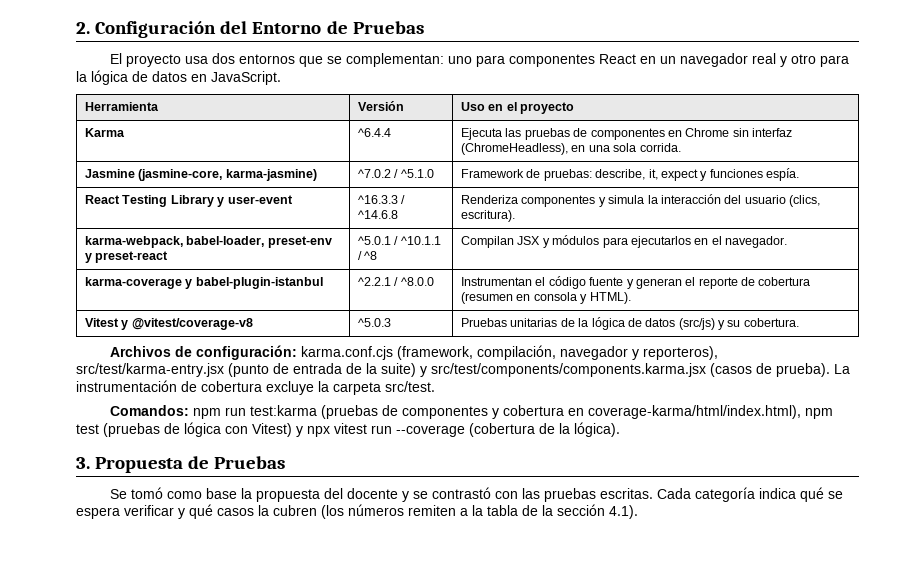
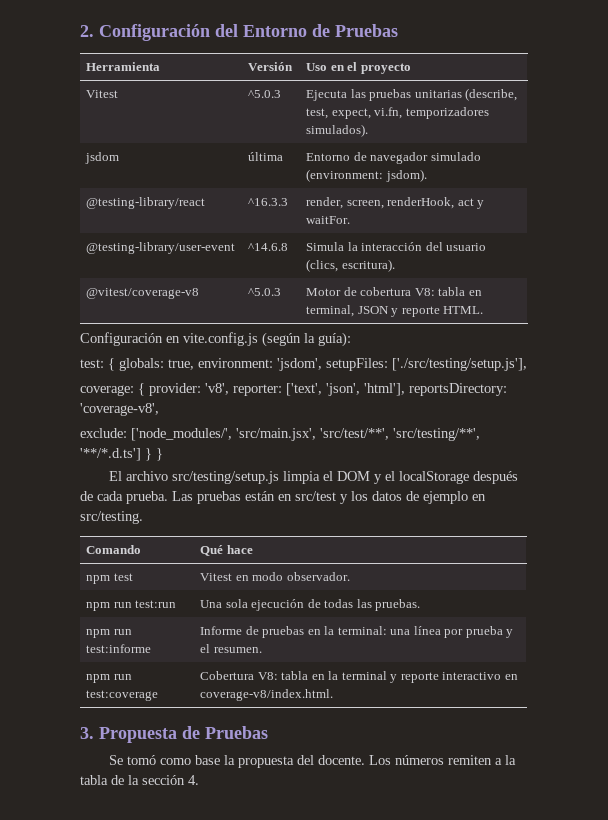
[109,53,849,67] [76,70,281,85] // El proyecto usa dos entornos que se complementan: uno para componentes React en un navegador real y otro para la lógica de datos en JavaScript. -> (398, 30) none
[84,128,125,137] [357,128,391,137] Karma | ^6.4.4 -> [86,90,119,98] [248,90,282,98] Vitest | ^5.0.3
[573,128,792,140] [460,143,681,155] [84,169,317,181] [357,169,434,178] [460,168,799,181] [84,195,293,207] [357,195,406,204] [357,210,398,219] [460,195,645,207] de componentes en Chrome sin interfaz (ChromeHeadless), en una sola corrida. // Jasmine (jasmine-core, karma-jasmine) | ^7.0.2 / ^5.1.0 | Framework de pruebas: describe, it, expect y funciones espía. // React Testing Library y user-event | ^16.3.3 / ^14.6.8 | Renderiza componentes y simula -> [414,88,518,101] [306,107,489,119] [306,124,369,137] [85,152,120,164] [248,152,284,161] [306,152,481,164] [306,169,427,182] [86,197,206,209] [248,198,289,206] [306,197,485,209] [306,216,351,224] [86,242,236,254] [248,243,289,251] [306,242,345,251] unitarias (describe, test, expect, vi.fn, temporizadores simulados). // jsdom | última | Entorno de navegador simulado (environment: jsdom). // @testing-library/react | ^16.3.3 | render, screen, renderHook, act y waitFor. // @testing-library/user-event | ^14.6.8 | Simula
[84,236,332,248] [84,251,169,263] [357,236,441,245] [357,251,378,260] [460,235,787,248] [84,277,323,289] [357,277,434,286] [460,276,811,289] [460,292,631,304] [84,318,253,330] [357,318,391,327] [460,317,799,330] [109,345,718,360] [76,363,850,377] [76,380,435,395] [109,405,833,419] [76,422,620,437] karma-webpack, babel-loader, preset-env y preset-react | ^5.0.1 / ^10.1.1 / ^8 | Compilan JSX y módulos para ejecutarlos en el navegador. // karma-coverage y babel-plugin-istanbul | ^2.2.1 / ^8.0.0 | Instrumentan el código fuente y generan el reporte de cobertura (resumen en consola y HTML). // Vitest y @vitest/coverage-v8 | ^5.0.3 | Pruebas unitarias de la lógica de datos (src/js) y su cobertura. // Archivos de configuración: karma.conf.cjs (framework, compilación, navegador y reporteros), src/test/karma-entry.jsx (punto de entrada de la suite) y src/test/components/components.karma.jsx (casos de prueba). La instrumentación de cobertura excluye la carpeta src/test. // Comandos: npm run test:karma (pruebas de componentes y cobertura en coverage-karma/html/index.html), npm test (pruebas de lógica con Vitest) y npx vitest run --coverage (cobertura de la lógica). -> [86,288,200,299] [248,288,282,296] [306,287,482,296] [306,305,484,317] [80,332,351,347] [80,358,527,371] [80,383,507,396] [80,403,159,416] [80,428,480,441] [80,448,163,461] [109,471,519,484] [80,491,486,504] [80,511,143,524] [86,545,142,554] [200,545,253,556] [86,573,133,584] [200,572,350,581] [86,600,177,611] [200,599,421,611] [86,629,132,638] [86,644,152,653] [200,626,514,638] [200,644,262,653] [86,674,132,683] [86,690,159,701] [200,671,518,683] [200,689,334,701] @vitest/coverage-v8 | ^5.0.3 | Motor de cobertura V8: tabla en terminal, JSON y reporte HTML. // Configuración en vite.config.js (según la guía): // test: { globals: true, environment: 'jsdom', setupFiles: ['./src/testing/setup.js'], // coverage: { provider: 'v8', reporter: ['text', 'json', 'html'], reportsDirectory: 'coverage-v8', // exclude: ['node_modules/', 'src/main.jsx', 'src/test/**', 'src/testing/**', '**/*.d.ts'] } } // El archivo src/testing/setup.js limpia el DOM y el localStorage después de cada prueba. Las pruebas están en src/test y los datos de ejemplo en src/testing. // Comando | Qué hace // npm test | Vitest en modo observador. // npm run test:run | Una sola ejecución de todas las pruebas. // npm run test:informe | Informe de pruebas en la terminal: una línea por prueba y el resumen. // npm run test:coverage | Cobertura V8: tabla en la terminal y reporte interactivo en coverage-v8/index.html.
[346,487,843,502] [76,504,344,519] docente y se contrastó con las pruebas escritas. Cada categoría indica qué se espera verificar y qué casos la cubren (los -> [318,755,392,765] docente. Los
[609,505,638,519] 4.1). -> [188,775,199,785] 4.

